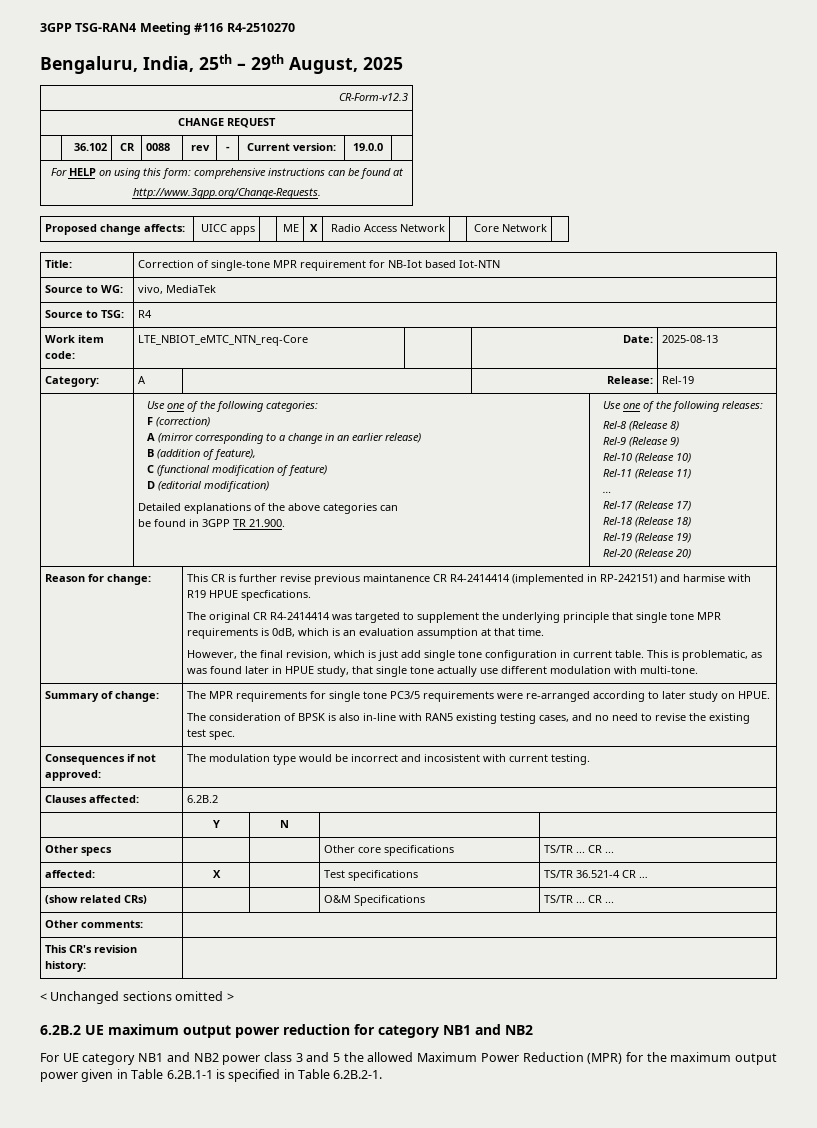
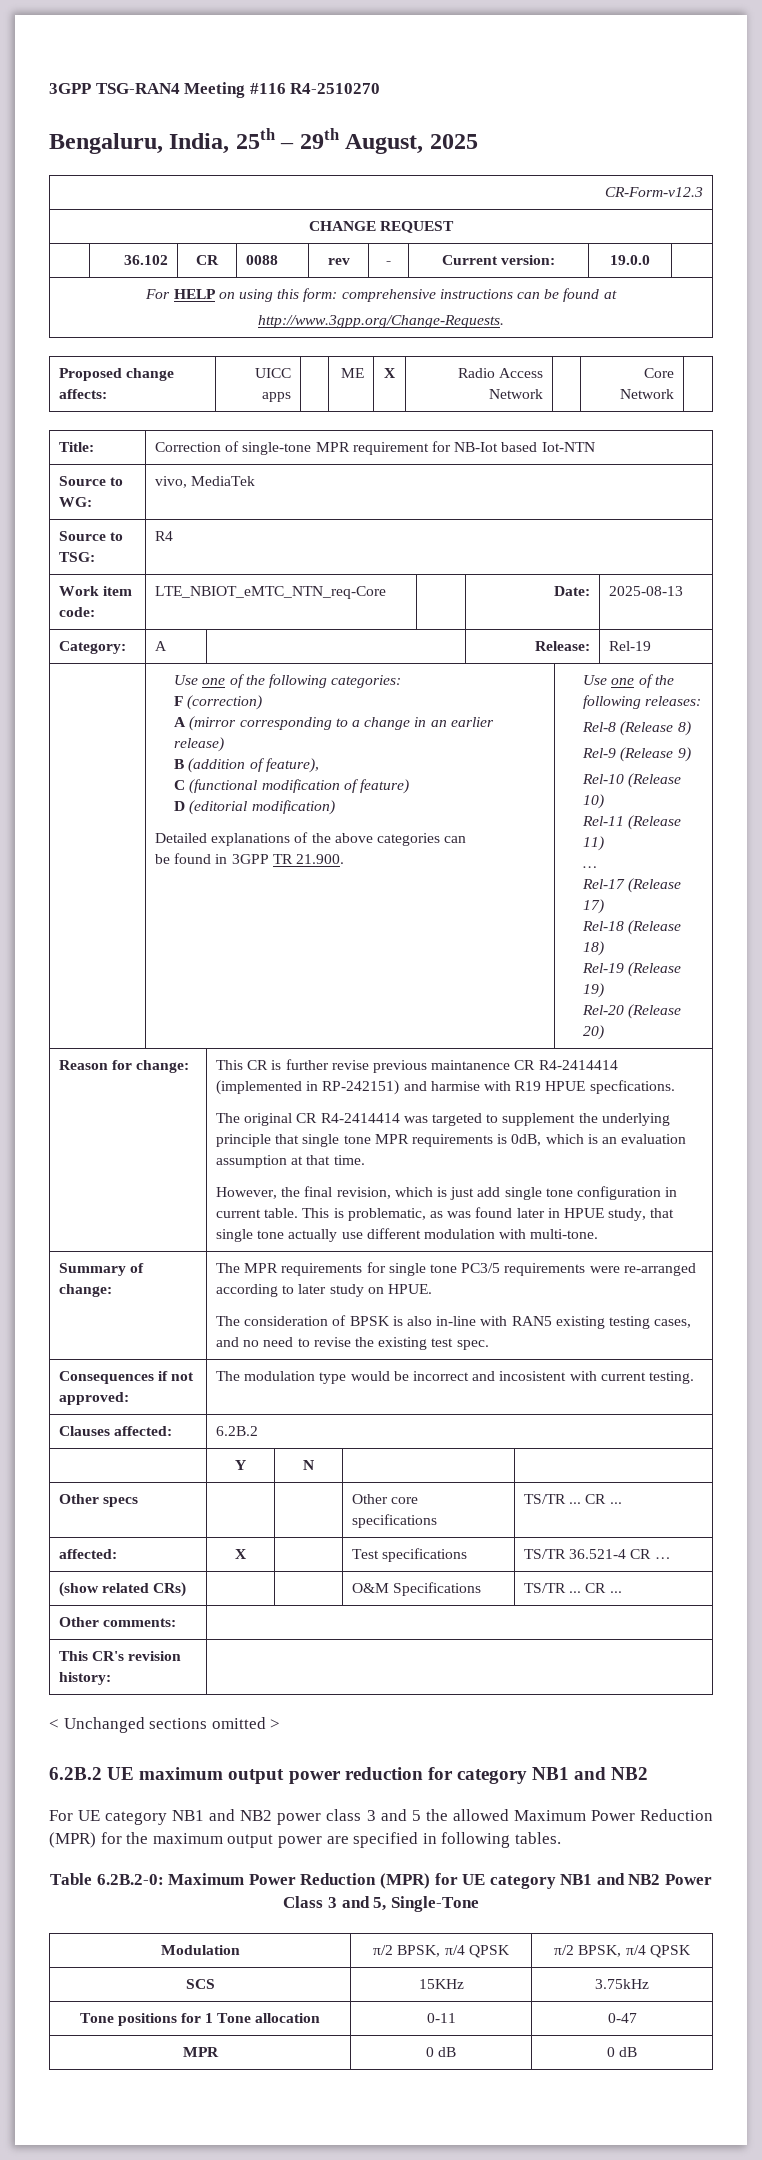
[81,1069,383,1082] given in Table 6.2B.1-1 is specified in Table 6.2B.2-1. -> [326,1832,561,1848] [49,1873,713,1889] [283,1896,479,1912] [160,1945,240,1955] [373,1945,510,1958] [554,1945,691,1958] [185,1979,215,1989] [418,1979,464,1989] [595,1979,649,1989] [79,2013,321,2026] [426,2013,456,2023] [607,2013,637,2023] [182,2047,219,2057] [425,2047,457,2057] [606,2047,638,2057] are specified in following tables. // Table 6.2B.2-0: Maximum Power Reduction (MPR) for UE category NB1 and NB2 Power Class 3 and 5, Single-Tone // Modulation | π/2 BPSK, π/4 QPSK | π/2 BPSK, π/4 QPSK // SCS | 15KHz | 3.75kHz // Tone positions for 1 Tone allocation | 0-11 | 0-47 // MPR | 0 dB | 0 dB

